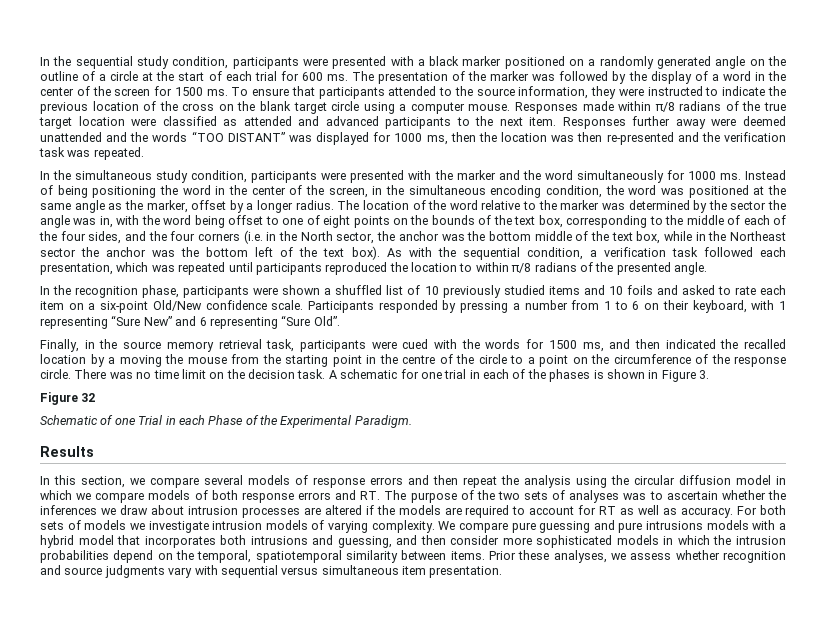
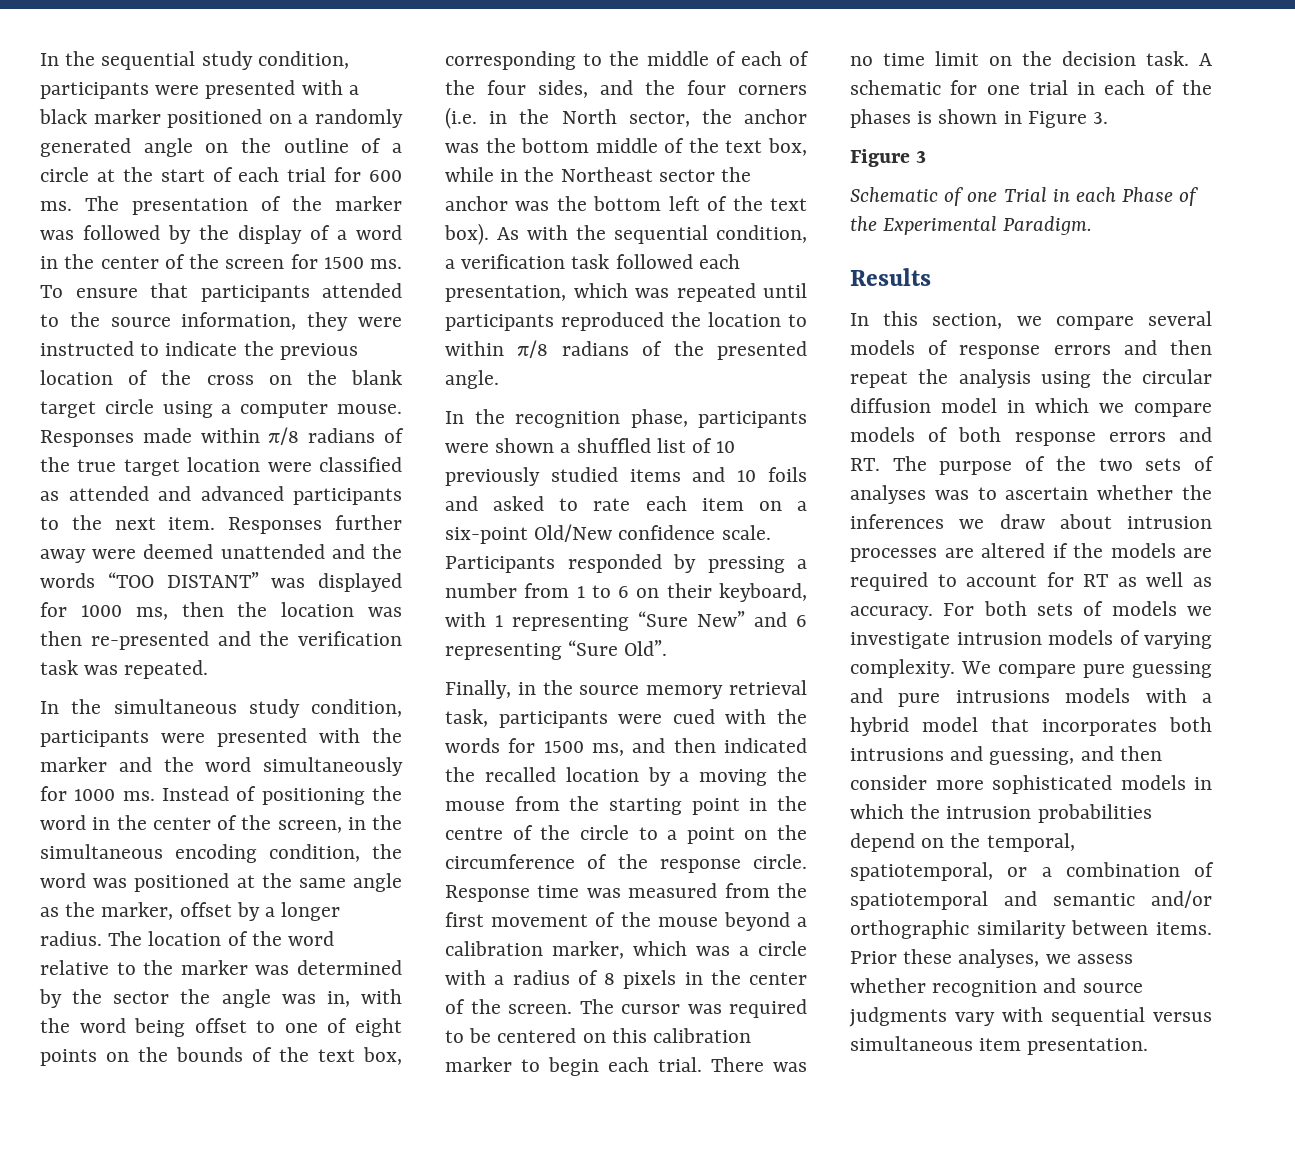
[57,185,88,198] being -> (257, 793) none
(71, 374) none -> [445,883,807,902] [445,912,807,931] [445,941,807,959] [445,970,807,989] [445,999,807,1018] [445,1028,752,1043] [445,1057,702,1076] Response time was measured from the first movement of the mouse beyond a calibration marker, which was a circle with a radius of 8 pixels in the center of the screen. The cursor was required to be centered on this calibration marker to begin each trial.
[81,393,96,402] 32 -> [916,151,927,163] 3
[255,550,342,563] spatiotemporal -> [850,862,1214,881] [850,890,1212,910] [850,920,969,939] spatiotemporal, or a combination of spatiotemporal and semantic and/or orthographic

